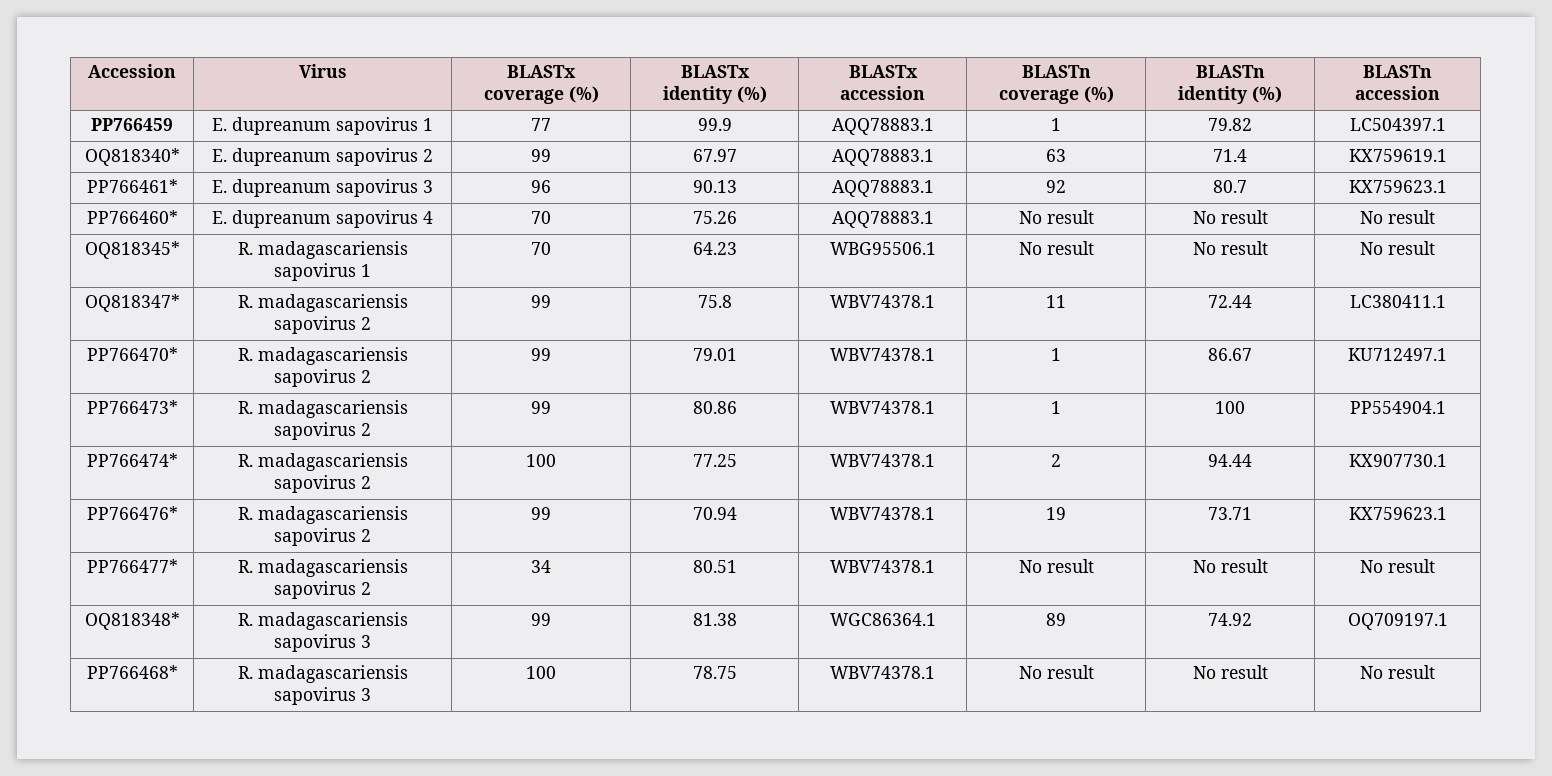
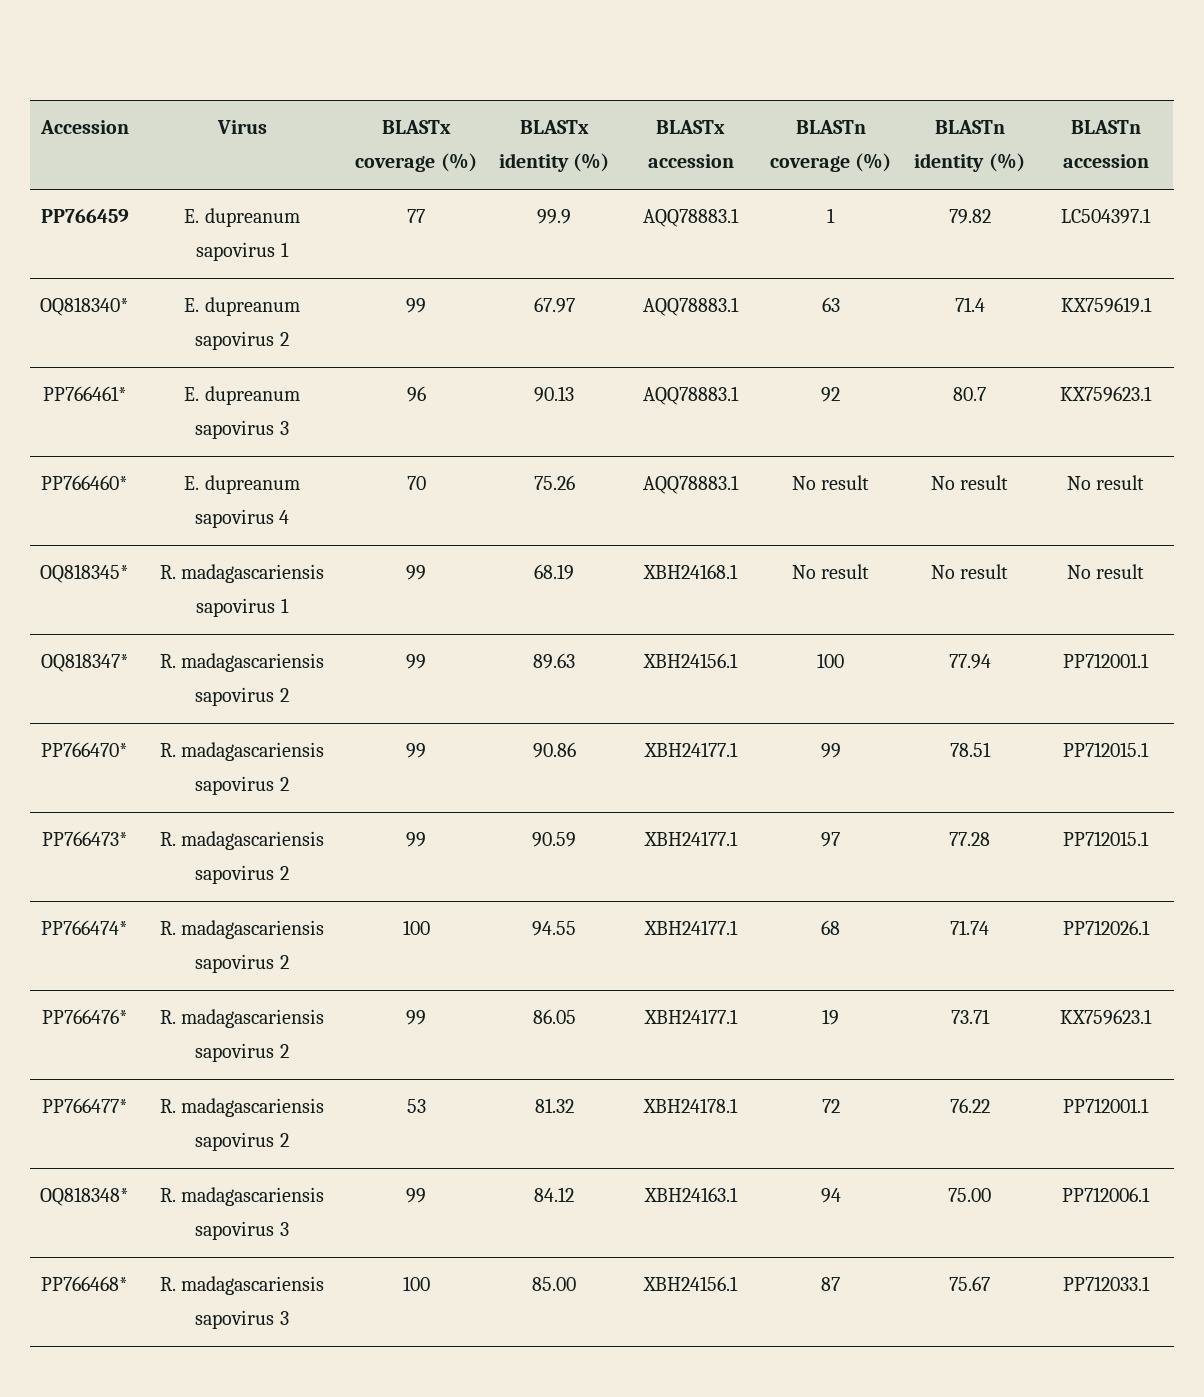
[531,242,551,255] [692,242,737,255] [829,242,936,255] 70 | 64.23 | WBG95506.1 -> [406,565,427,580] [534,564,574,580] [643,564,738,579] 99 | 68.19 | XBH24168.1
[697,295,732,308] [830,295,935,308] [1046,295,1066,308] [1208,295,1252,308] [1349,295,1446,308] 75.8 | WBV74378.1 | 11 | 72.44 | LC380411.1 -> [533,653,575,669] [643,653,738,668] [817,653,844,668] [948,654,991,669] [1063,653,1149,668] 89.63 | XBH24156.1 | 100 | 77.94 | PP712001.1
[692,348,737,361] [830,348,935,361] [1051,348,1061,361] [1208,348,1252,361] [1348,348,1447,361] 79.01 | WBV74378.1 | 1 | 86.67 | KU712497.1 -> [532,742,576,758] [643,742,738,757] [820,743,841,758] [949,742,991,757] [1063,742,1149,757] 90.86 | XBH24177.1 | 99 | 78.51 | PP712015.1
[692,401,737,414] [830,401,935,414] [1051,401,1061,414] [1215,401,1245,414] [1349,401,1446,414] 80.86 | WBV74378.1 | 1 | 100 | PP554904.1 -> [532,832,576,847] [643,831,738,846] [821,832,840,847] [949,832,990,846] [1063,831,1149,846] 90.59 | XBH24177.1 | 97 | 77.28 | PP712015.1
[692,454,737,467] [830,454,935,467] [1051,454,1061,467] [1208,454,1252,467] [1348,454,1447,467] 77.25 | WBV74378.1 | 2 | 94.44 | KX907730.1 -> [532,921,576,936] [643,920,738,935] [821,920,840,935] [950,920,989,935] [1062,920,1150,935] 94.55 | XBH24177.1 | 68 | 71.74 | PP712026.1
[692,507,737,520] [830,507,935,520] 70.94 | WBV74378.1 -> [532,1009,576,1024] [643,1009,738,1024] 86.05 | XBH24177.1
[531,560,551,573] [692,560,737,573] [830,560,935,573] [1018,559,1094,573] [1192,559,1268,573] [1360,559,1435,573] 34 | 80.51 | WBV74378.1 | No result | No result | No result -> [406,1099,426,1113] [534,1098,574,1113] [643,1098,738,1113] [821,1099,840,1113] [949,1098,990,1113] [1063,1098,1149,1113] 53 | 81.32 | XBH24178.1 | 72 | 76.22 | PP712001.1
[692,613,737,626] [829,613,936,626] [1046,613,1066,626] [1208,613,1252,626] [1347,613,1448,630] 81.38 | WGC86364.1 | 89 | 74.92 | OQ709197.1 -> [534,1187,574,1202] [643,1187,738,1202] [820,1188,841,1203] [948,1188,991,1202] [1062,1187,1150,1202] 84.12 | XBH24163.1 | 94 | 75.00 | PP712006.1
[692,666,737,679] [830,666,935,679] [1018,665,1094,679] [1192,665,1268,679] [1360,665,1435,679] 78.75 | WBV74378.1 | No result | No result | No result -> [532,1277,576,1291] [643,1276,738,1291] [821,1277,840,1291] [949,1276,990,1291] [1062,1276,1150,1291] 85.00 | XBH24156.1 | 87 | 75.67 | PP712033.1

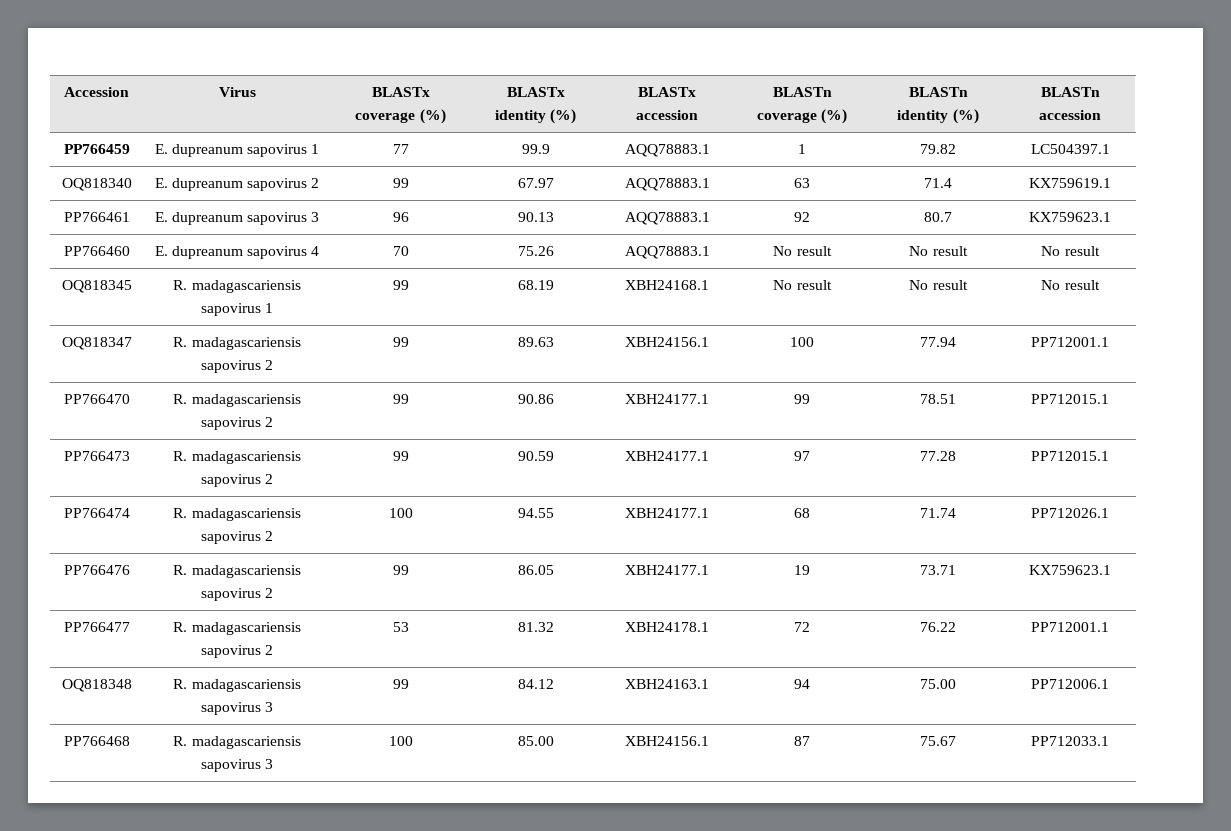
[40,297,129,316] OQ818340* -> [61,178,132,191] OQ818340
[42,386,127,401] PP766461* -> [63,212,130,222] PP766461
[41,475,128,490] PP766460* -> [63,246,130,256] PP766460
[40,564,129,583] OQ818345* -> [61,280,132,293] OQ818345
[40,653,129,672] OQ818347* -> [61,337,132,350] OQ818347
[41,742,128,757] PP766470* -> [63,394,130,404] PP766470
[41,831,128,846] PP766473* -> [63,451,130,461] PP766473
[41,920,128,935] PP766474* -> [63,508,130,518] PP766474
[41,1009,128,1024] PP766476* -> [63,565,130,575] PP766476
[41,1098,128,1113] PP766477* -> [63,622,130,632] PP766477
[40,1187,129,1206] OQ818348* -> [61,679,132,692] OQ818348
[41,1276,128,1291] PP766468* -> [63,736,130,746] PP766468

